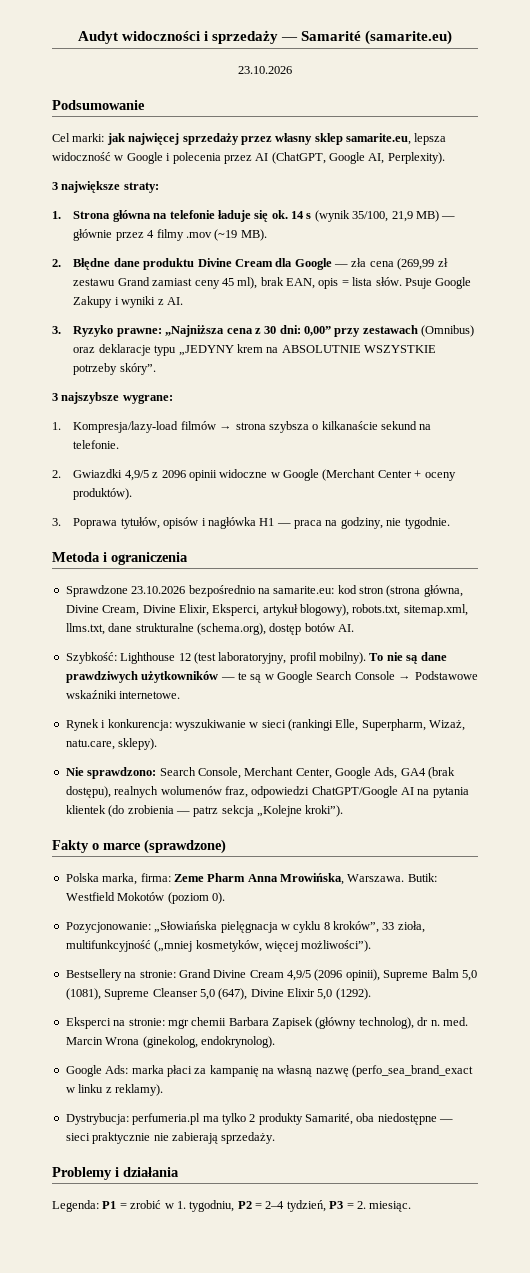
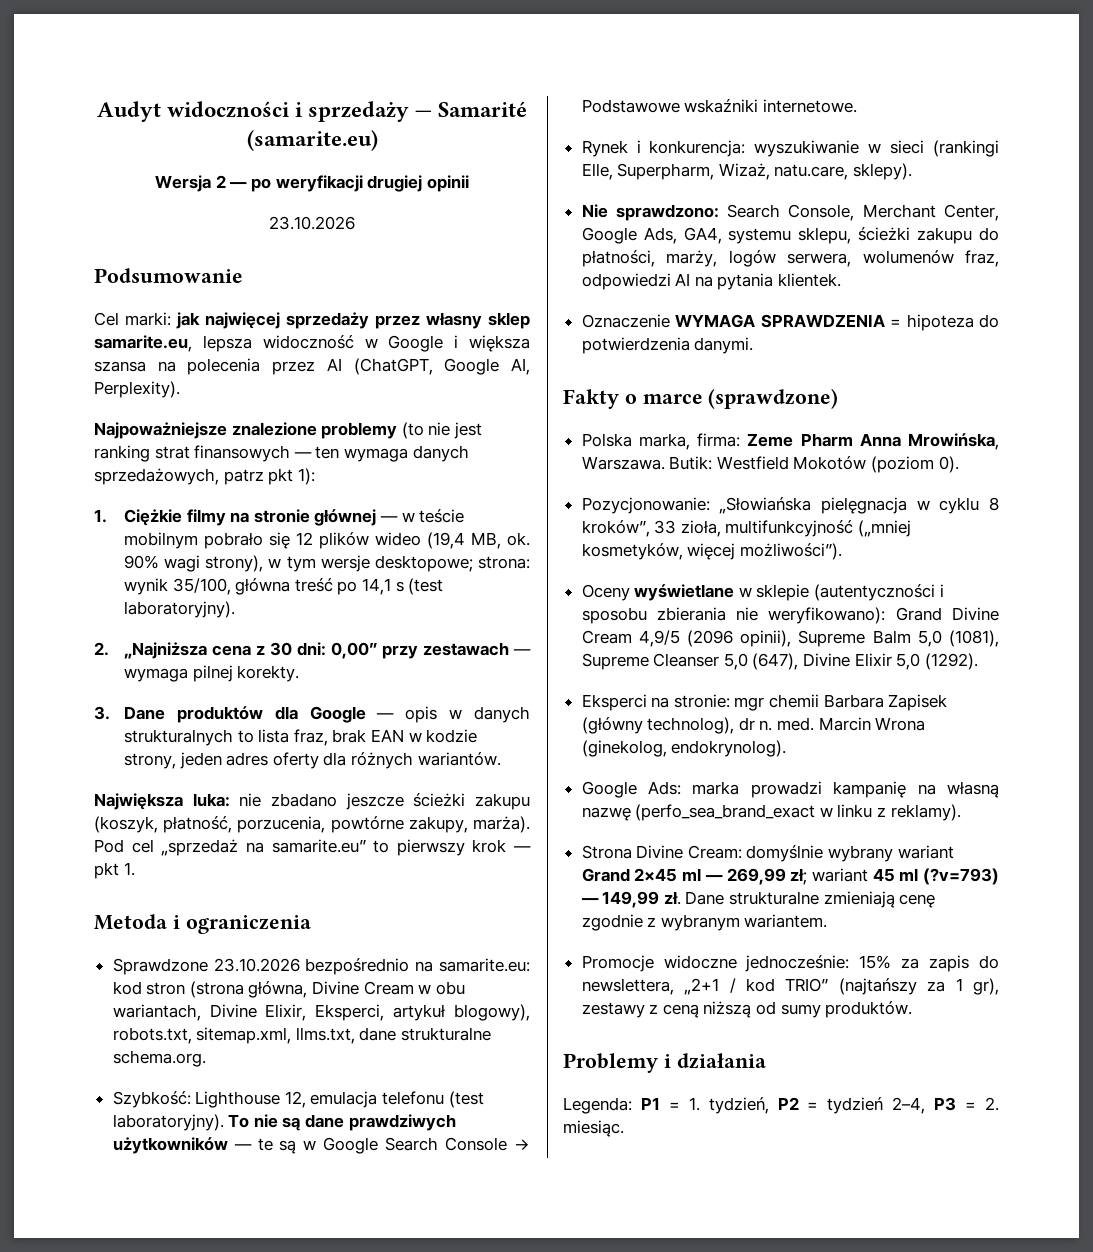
(453, 37) none -> [155,175,469,192] // Wersja 2 — po weryfikacji drugiej opinii
(171, 157) none -> [468,335,530,352] [94,361,176,372] większa szansa na
[52,181,159,193] [52,210,456,222] [73,229,267,241] [52,258,448,270] [73,277,472,289] [73,296,183,308] [52,325,162,337] 3 największe straty: // 1. Strona główna na telefonie ładuje się ok. 14 s (wynik 35/100, 21,9 MB) — głównie przez 4 filmy .mov (~19 MB). // 2. Błędne dane produktu Divine Cream dla Google — zła cena (269,99 zł zestawu Grand zamiast ceny 45 ml), brak EAN, opis = lista słów. Psuje Google Zakupy i wyniki z AI. // 3. Ryzyko prawne: -> [94,422,482,439] [94,445,469,462] [94,468,315,485] [94,509,465,526] [123,532,530,549] [123,555,530,572] [123,578,444,595] [123,601,235,618] [94,642,109,656] Najpoważniejsze znalezione problemy (to nie jest ranking strat finansowych — ten wymaga danych sprzedażowych, patrz pkt 1): // 1. Ciężkie filmy na stronie głównej — w teście mobilnym pobrało się 12 plików wideo (19,4 MB, ok. 90% wagi strony), w tym wersje desktopowe; strona: wynik 35/100, główna treść po 14,1 s (test laboratoryjny). // 2.
[421,325,475,337] [73,344,437,356] [73,363,156,375] [52,392,173,404] [52,421,432,433] [73,440,120,449] [52,469,456,481] [73,488,133,500] [52,517,450,529] (Omnibus) oraz deklaracje typu „JEDYNY krem na ABSOLUTNIE WSZYSTKIE potrzeby skóry”. // 3 najszybsze wygrane: // 1. Kompresja/lazy-load filmów → strona szybsza o kilkanaście sekund na telefonie. // 2. Gwiazdki 4,9/5 z 2096 opinii widoczne w Google (Merchant Center + oceny produktów). // 3. Poprawa tytułów, opisów i nagłówka H1 — praca na godziny, nie tygodnie. -> [513,649,531,655] [123,665,300,682] [94,706,530,723] [123,729,478,746] [123,752,501,769] [94,793,530,810] [94,816,530,833] [94,839,531,856] [94,862,135,879] — wymaga pilnej korekty. // 3. Dane produktów dla Google — opis w danych strukturalnych to lista fraz, brak EAN w kodzie strony, jeden adres oferty dla różnych wariantów. // Największa luka: nie zbadano jeszcze ścieżki zakupu (koszyk, płatność, porzucenia, powtórne zakupy, marża). Pod cel „sprzedaż na samarite.eu” to pierwszy krok — pkt 1.
[102,605,140,616] Cream, -> [363,981,465,995] [112,1004,201,1021] Cream w obu wariantach,
[196,623,354,635] [65,652,366,664] (schema.org), dostęp botów AI. // Szybkość: Lighthouse 12 (test laboratoryjny, profil mobilny). -> [112,1050,206,1067] [112,1091,484,1108] [112,1114,224,1131] schema.org. // Szybkość: Lighthouse 12, emulacja telefonu (test laboratoryjny).
[400,767,456,779] [65,786,159,798] GA4 (brak dostępu), realnych -> [683,227,999,244] [581,250,852,267] GA4, systemu sklepu, ścieżki zakupu do płatności, marży, logów serwera,
[311,786,398,798] ChatGPT/Google -> (671, 281) none
[65,805,344,817] klientek (do zrobienia — patrz sekcja „Kolejne kroki”). -> [778,273,842,287] [581,314,999,331] [581,337,754,354] klientek. // Oznaczenie WYMAGA SPRAWDZENIA = hipoteza do potwierdzenia danymi.
[65,969,176,981] Bestsellery na stronie: -> [581,584,944,601] [581,607,886,624] Oceny wyświetlane w sklepie (autentyczności i sposobu zbierania nie weryfikowano):
[166,1065,207,1077] płaci za -> [750,781,822,798] prowadzi
[65,1113,454,1125] [65,1132,276,1144] Dystrybucja: perfumeria.pl ma tylko 2 produkty Samarité, oba niedostępne — sieci praktycznie nie zabierają sprzedaży. -> [581,845,954,862] [581,868,999,885] [580,891,936,908] [581,914,828,931] [581,955,999,972] [581,978,1000,995] [581,1001,913,1018] Strona Divine Cream: domyślnie wybrany wariant Grand 2×45 ml — 269,99 zł; wariant 45 ml (?v=793) — 149,99 zł. Dane strukturalne zmieniają cenę zgodnie z wybranym wariantem. // Promocje widoczne jednocześnie: 15% za zapis do newslettera, „2+1 / kod TRIO” (najtańszy za 1 gr), zestawy z ceną niższą od sumy produktów.
[130,1200,326,1212] zrobić w 1. tygodniu, P2 = 2–4 tydzień, -> [688,1097,926,1114] 1. tydzień, P2 = tydzień 2–4,

